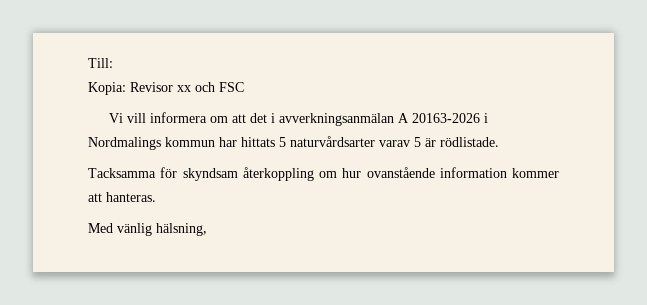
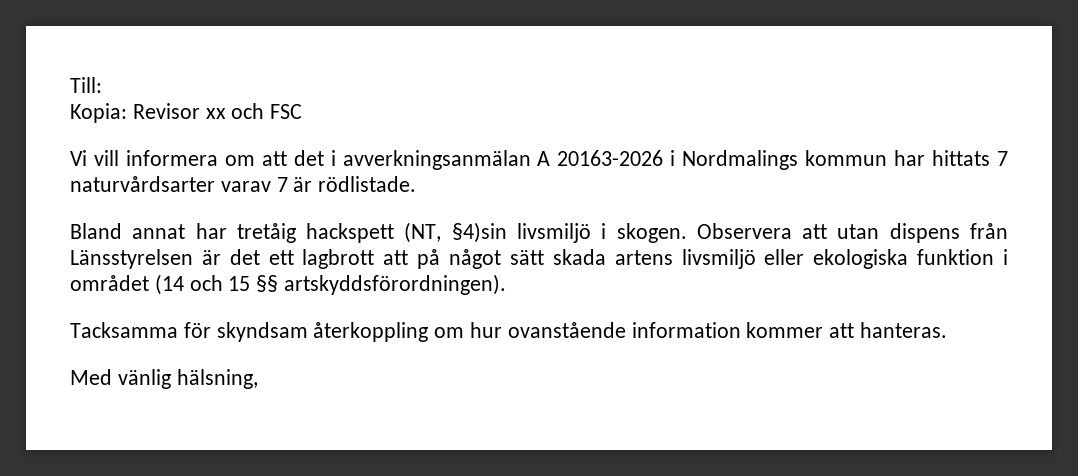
[279,137,286,147] 5 -> [996,151,1008,166] 7
[414,137,421,147] 5 -> [276,177,288,192] 7
(499, 142) none -> [70,222,1009,243] [70,249,1009,269] [70,274,507,295] // Bland annat har tretåig hackspett (NT, §4)sin livsmiljö i skogen. Observera att utan dispens från Länsstyrelsen är det ett lagbrott att på något sätt skada artens livsmiljö eller ekologiska funktion i området (14 och 15 §§ artskyddsförordningen).

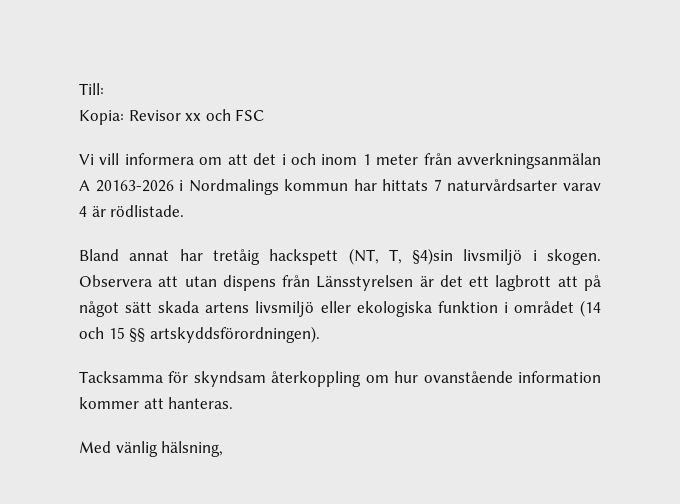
(336, 158) none -> [290,153,452,165] och inom 1 meter från
[276,177,288,192] 7 -> [79,206,87,217] 4
(442, 232) none -> [388,249,402,264] T,

